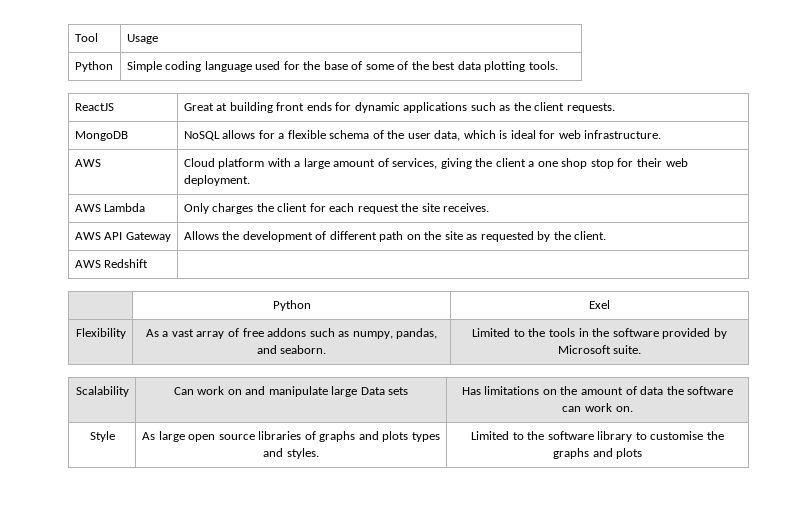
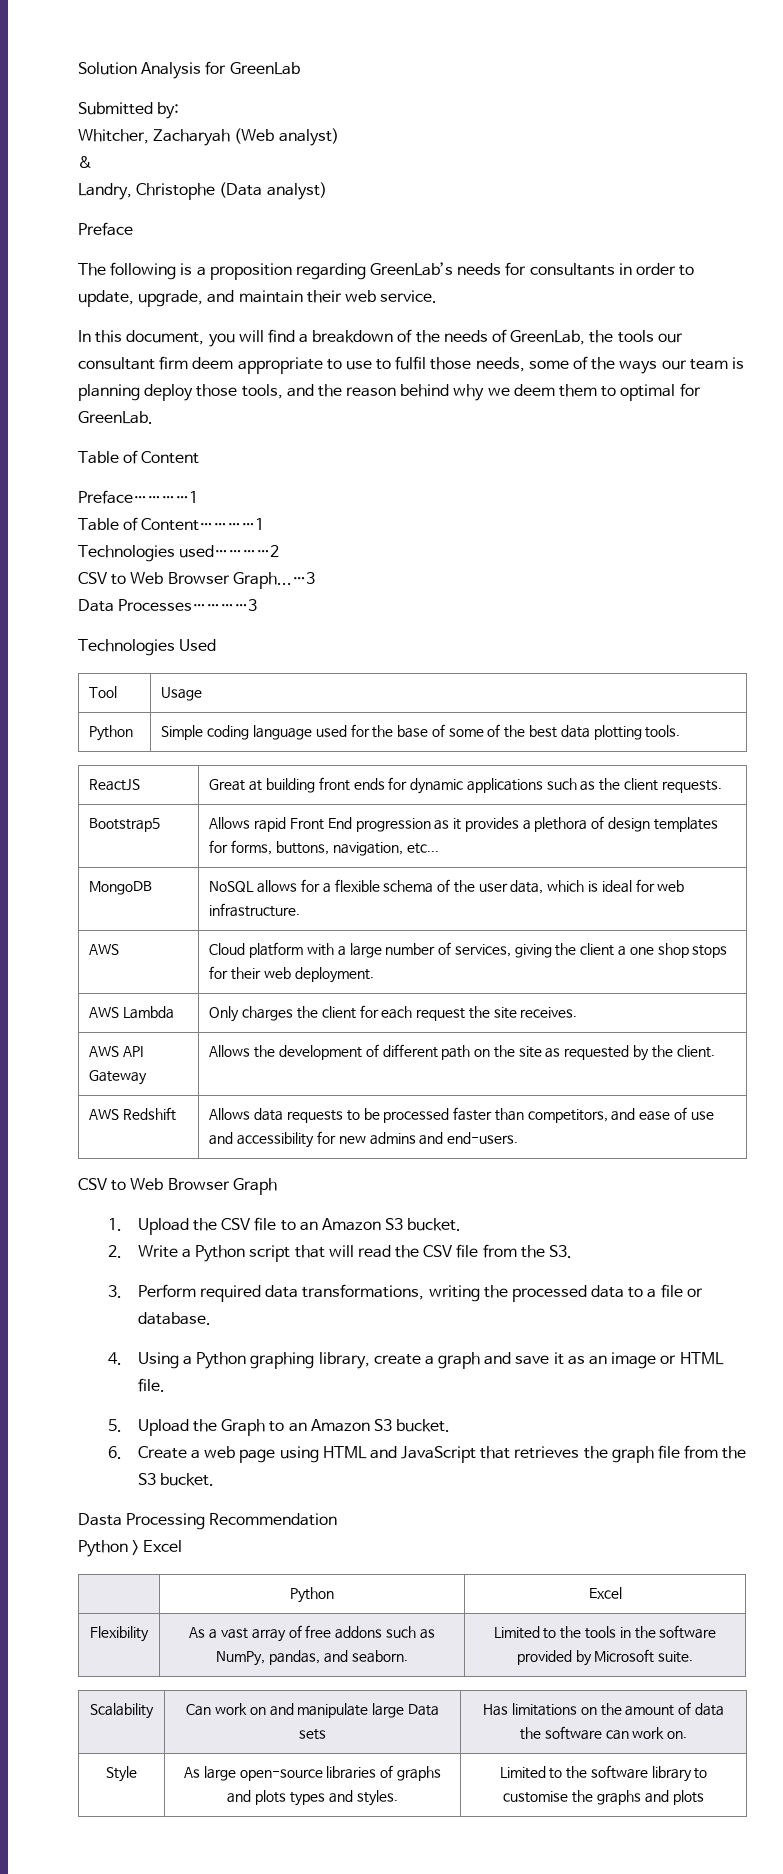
(74, 37) none -> [78,61,300,79] [78,102,180,119] [78,128,339,146] [78,156,92,168] [78,182,327,200] [78,222,133,236] [78,262,695,280] [78,290,438,307] [78,329,683,347] [78,356,744,374] [78,383,701,401] [78,411,153,424] [78,450,200,464] [78,490,198,504] [78,517,265,531] [78,545,280,562] [78,572,315,589] [78,599,258,612] [78,639,217,656] Solution Analysis for GreenLab // Submitted by: // Whitcher, Zacharyah (Web analyst) // & // Landry, Christophe (Data analyst) // Preface // The following is a proposition regarding GreenLab’s needs for consultants in order to update, upgrade, and maintain their web service. // In this document, you will find a breakdown of the needs of GreenLab, the tools our consultant firm deem appropriate to use to fulfil those needs, some of the ways our team is planning deploy those tools, and the reason behind why we deem them to optimal for GreenLab. // Table of Content // Preface…………1 // Table of Content…………1 // Technologies used…………2 // CSV to Web Browser Graph...…3 // Data Processes…………3 // Technologies Used //
(615, 108) none -> [89,818,161,832] [209,816,718,832] [209,840,439,856] // Bootstrap5 | Allows rapid Front End progression as it provides a plethora of design templates for forms, buttons, navigation, etc...
[333,159,376,167] amount -> [385,943,436,955] number
[590,159,614,169] stop -> [692,945,728,958] stops
[272,300,311,311] [588,300,610,309] // | Python | Exel -> [209,1107,714,1123] [209,1131,519,1148] [78,1178,277,1195] [107,1217,462,1235] [107,1244,573,1262] [107,1284,703,1302] [137,1312,211,1325] [107,1352,724,1369] [137,1378,165,1392] [107,1419,451,1436] [107,1445,747,1463] [137,1473,214,1486] [78,1513,338,1530] [78,1540,183,1557] [290,1587,334,1603] [588,1587,622,1599] Allows data requests to be processed faster than competitors, and ease of use and accessibility for new admins and end-users. // CSV to Web Browser Graph // 1. Upload the CSV file to an Amazon S3 bucket. // 2. Write a Python script that will read the CSV file from the S3. // 3. Perform required data transformations, writing the processed data to a file or database. // 4. Using a Python graphing library, create a graph and save it as an image or HTML file. // 5. Upload the Graph to an Amazon S3 bucket. // 6. Create a web page using HTML and JavaScript that retrieves the graph file from the S3 bucket. // Dasta Processing Recommendation // Python > Excel // | Python | Excel
[352,331,393,339] numpy, -> [216,1651,266,1666] NumPy,
[188,434,255,442] open source -> [239,1769,323,1781] open-source

